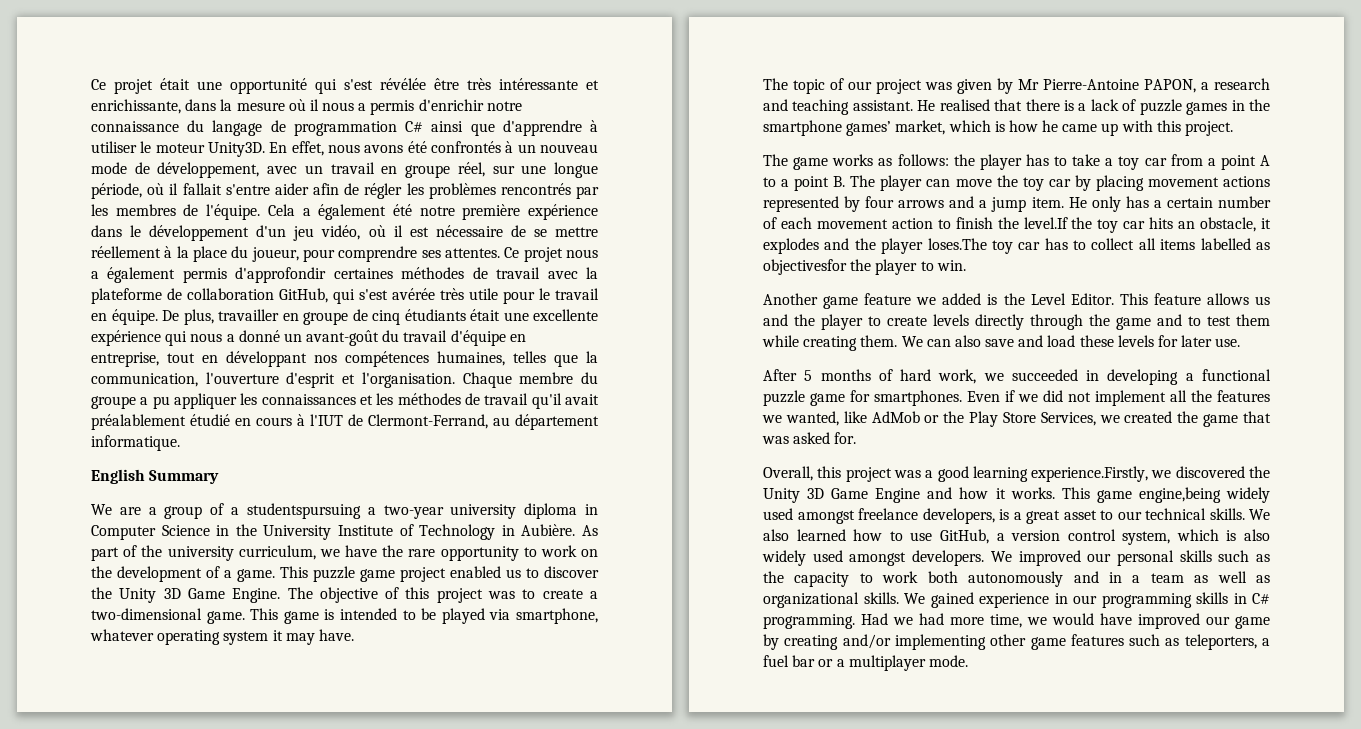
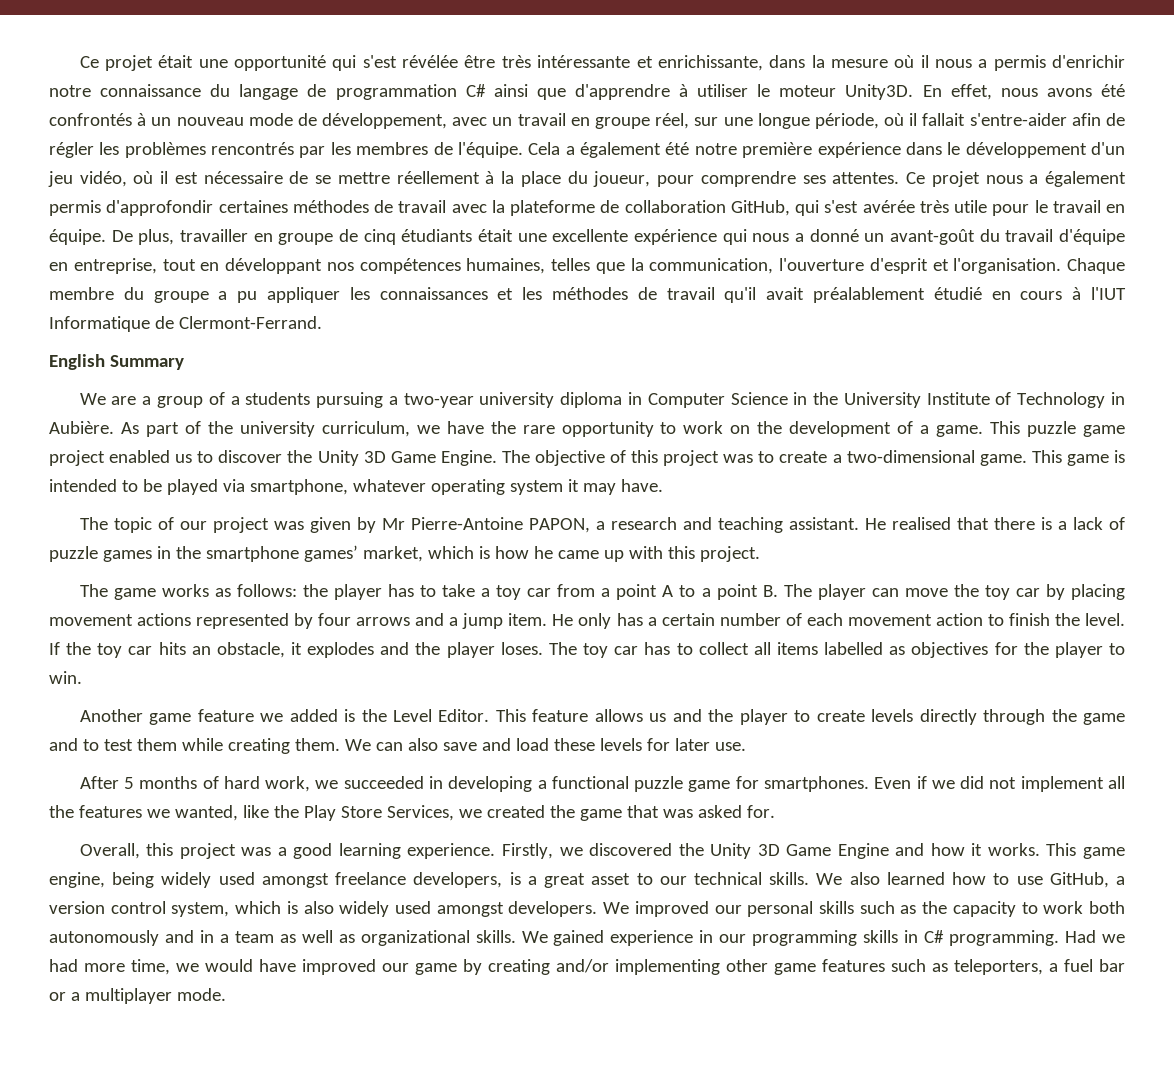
[225,183,309,195] s'entre aider -> [969,113,1067,126] s'entre-aider
[348,414,599,430] [91,435,180,451] de Clermont-Ferrand, au département informatique. -> [49,316,322,332] Informatique de Clermont-Ferrand.
[246,503,361,519] studentspursuing -> [245,392,384,408] students pursuing
[1023,217,1068,229] level.If -> [1085,613,1126,626] [49,642,60,655] level. If
[927,238,987,250] loses.The -> [500,642,577,655] loses. The
[763,259,847,275] objectivesfor -> [911,642,1018,658] objectives for
[871,411,940,423] AdMob or -> (269, 811) none
[1031,466,1149,482] experience.Firstly, -> [407,843,553,859] experience. Firstly,
[1138,487,1221,503] engine,being -> [49,872,155,888] engine, being

